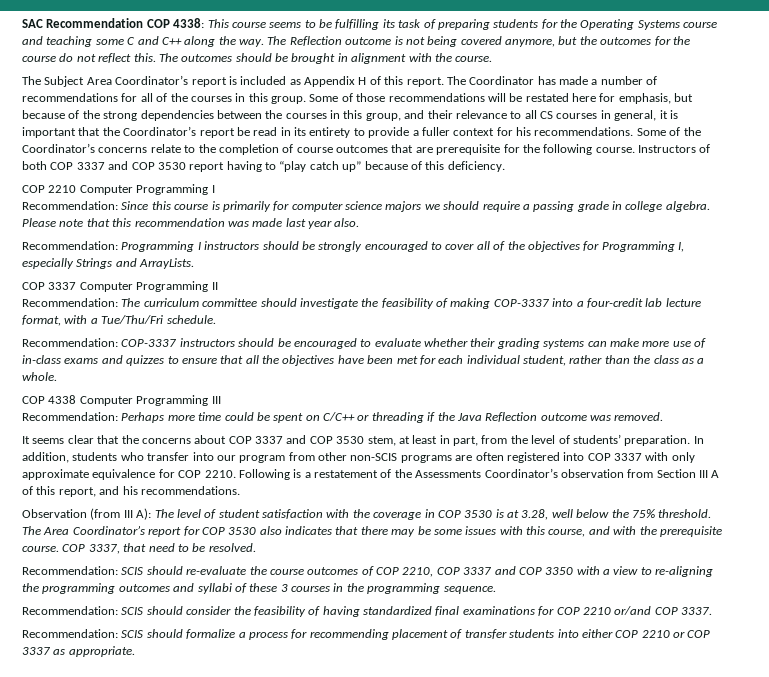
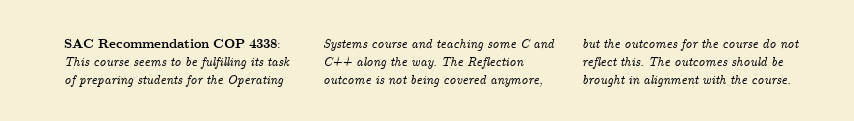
[22,75,658,87] [22,93,694,104] [22,110,678,121] [22,126,701,138] [22,143,711,155] [22,161,505,172] [22,184,215,195] [22,201,710,212] [22,218,360,229] [22,241,684,252] [22,258,195,269] [22,281,218,292] [22,298,701,309] [22,315,216,326] [22,338,706,349] [22,355,705,366] [22,372,57,381] [22,395,221,406] [22,412,664,423] [22,434,704,446] [22,452,695,463] [22,468,720,480] [22,486,240,497] [22,508,712,520] [22,525,722,537] [22,543,256,554] [22,566,714,577] [22,583,496,594] [22,606,712,617] [22,629,711,640] [22,646,135,657] // The Subject Area Coordinator’s report is included as Appendix H of this report. The Coordinator has made a number of recommendations for all of the courses in this group. Some of those recommendations will be restated here for emphasis, but because of the strong dependencies between the courses in this group, and their relevance to all CS courses in general, it is important that the Coordinator’s report be read in its entirety to provide a fuller context for his recommendations. Some of the Coordinator’s concerns relate to the completion of course outcomes that are prerequisite for the following course. Instructors of both COP 3337 and COP 3530 report having to “play catch up” because of this deficiency. // COP 2210 Computer Programming I // Recommendation: Since this course is primarily for computer science majors we should require a passing grade in college algebra. Please note that this recommendation was made last year also. // Recommendation: Programming I instructors should be strongly encouraged to cover all of the objectives for Programming I, especially Strings and ArrayLists. // COP 3337 Computer Programming II // Recommendation: The curriculum committee should investigate the feasibility of making COP-3337 into a four-credit lab lecture format, with a Tue/Thu/Fri schedule. // Recommendation: COP-3337 instructors should be encouraged to evaluate whether their grading systems can make more use of in-class exams and quizzes to ensure that all the objectives have been met for each individual student, rather than the class as a whole. // COP 4338 Computer Programming III // Recommendation: Perhaps more time could be spent on C/C++ or threading if the Java Reflection outcome was removed. // It seems clear that the concerns about COP 3337 and COP 3530 stem, at least in part, from the level of students’ preparation. In addition, students who transfer into our program from other non-SCIS programs are often registered into COP 3337 with only approximate equivalence for COP 2210. Following is a restatement of the Assessments Coordinator’s observation from Section III A of this report, and his recommendations. // Observation (from III A): The level of student satisfaction with the coverage in COP 3530 is at 3.28, well below the 75% threshold. The Area Coordinator’s report for COP 3530 also indicates that there may be some issues with this course, and with the prerequisite course. COP 3337, that need to be resolved. // Recommendation: SCIS should re-evaluate the course outcomes of COP 2210, COP 3337 and COP 3350 with a view to re-aligning the programming outcomes and syllabi of these 3 courses in the programming sequence. // Recommendation: SCIS should consider the feasibility of having standardized final examinations for COP 2210 or/and COP 3337. // Recommendation: SCIS should formalize a process for recommending placement of transfer students into either COP 2210 or COP 3337 as appropriate. -> (791, 81) none

